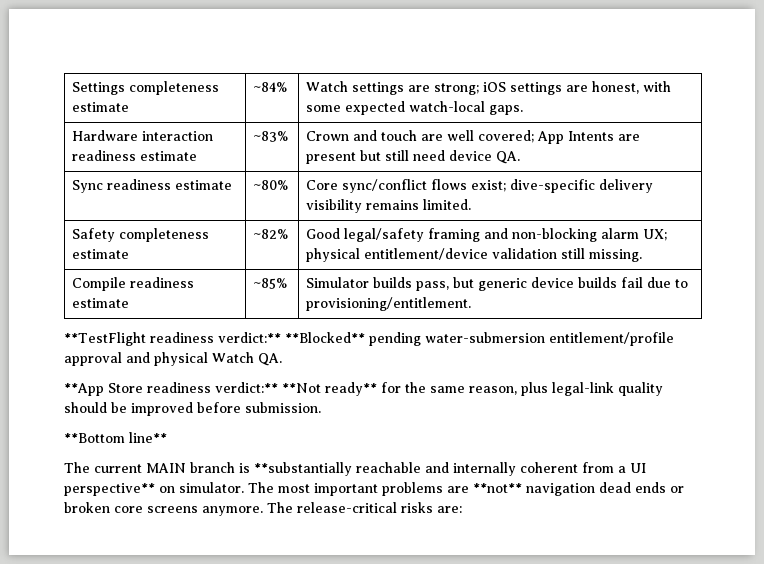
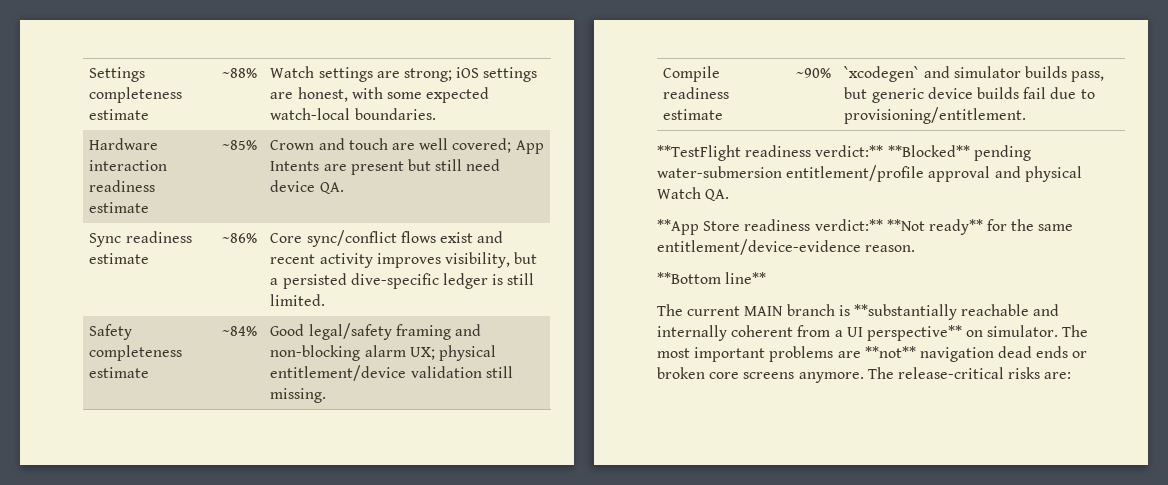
[253,82,288,92] ~84% -> [222,68,258,78] ~88%
[489,105,524,115] gaps. -> [354,108,436,120] boundaries.
[253,131,289,142] ~83% -> [222,140,258,150] ~85%
[253,180,289,190] ~80% -> [222,233,258,243] ~86%
[471,179,654,193] [306,199,420,213] exist; dive-specific delivery visibility remains -> [439,231,504,243] [270,252,538,268] [270,273,535,289] exist and recent activity improves visibility, but a persisted dive-specific ledger is still
[253,229,289,239] ~82% -> [222,326,258,336] ~84%
[253,278,288,289] [306,277,370,288] ~85% | Simulator -> [796,68,832,78] [844,66,1021,82] ~90% | `xcodegen` and simulator
[469,382,663,396] [64,402,321,416] reason, plus legal-link quality should be improved before submission. -> [657,239,916,255] entitlement/device-evidence reason.

